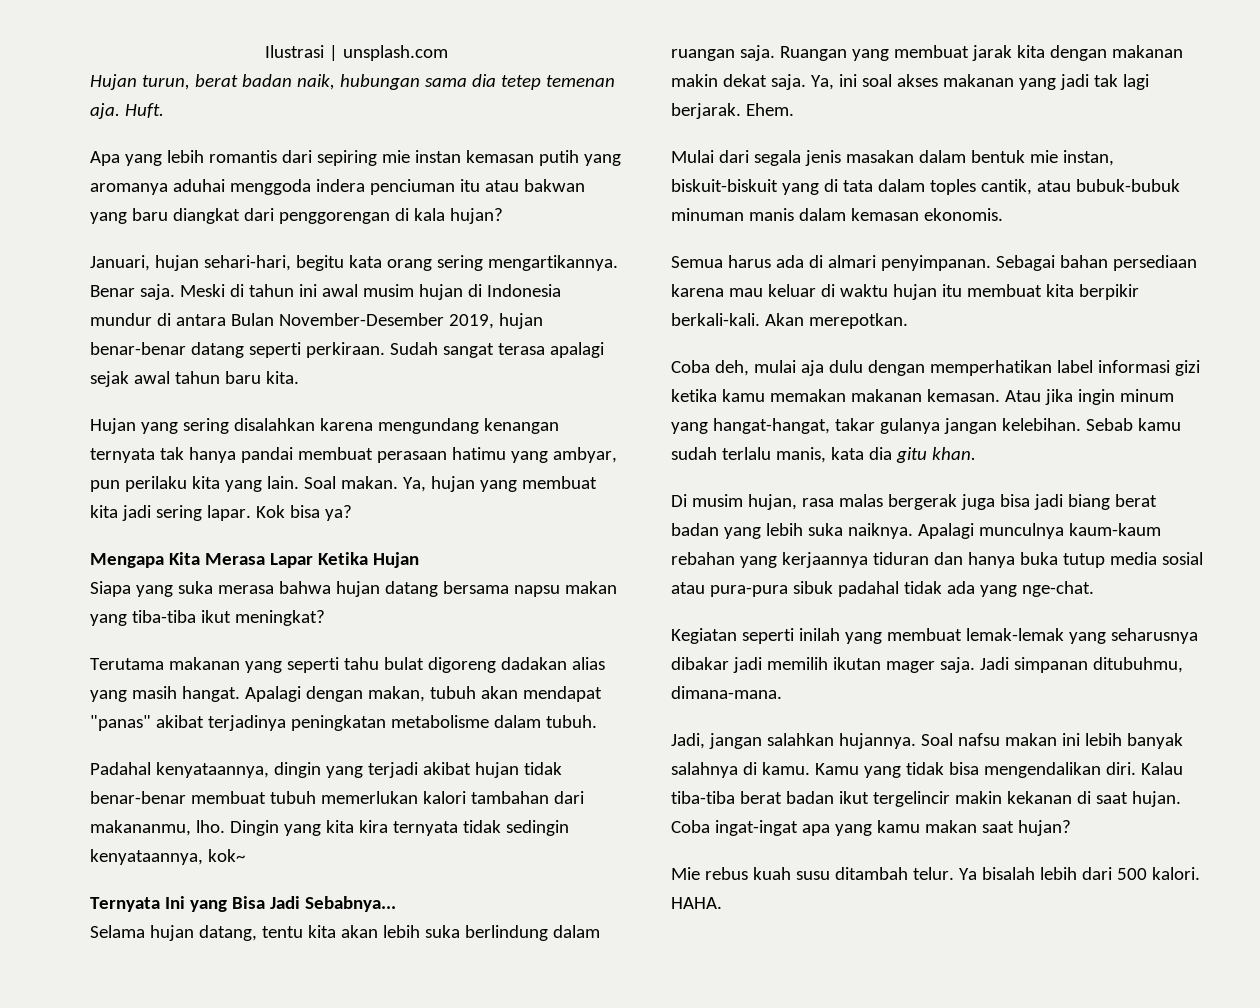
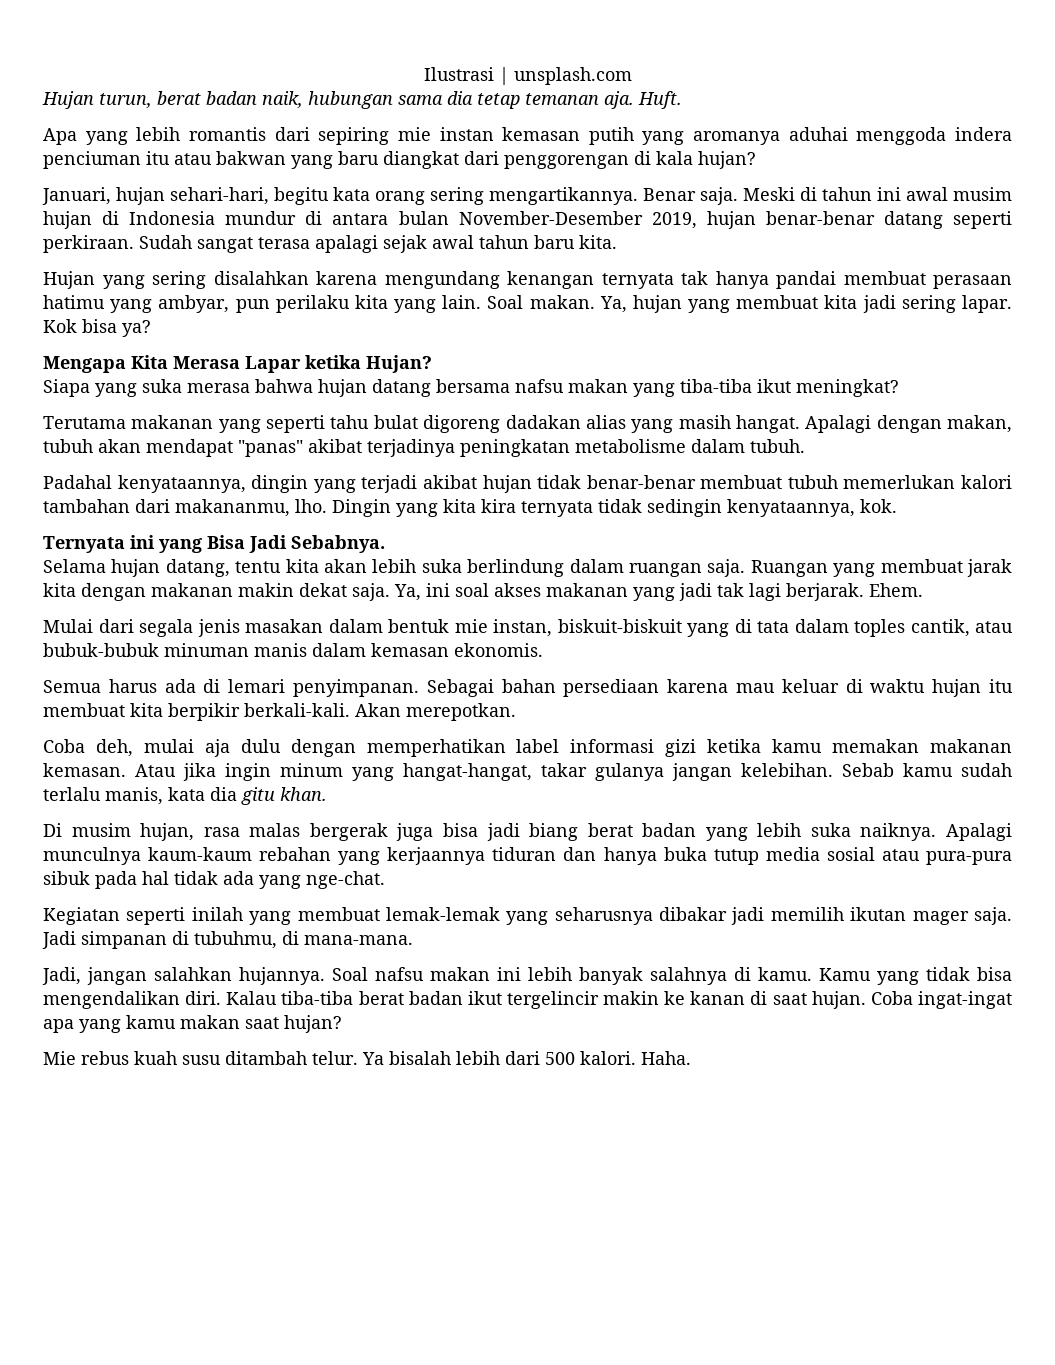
[500,75,615,90] tetep temenan -> [477,93,599,109] tetap temanan
[230,313,274,326] Bulan -> [398,211,449,225] bulan
[317,552,419,568] Ketika Hujan -> [305,355,432,373] ketika Hujan?
[513,585,560,597] napsu -> [515,379,564,393] nafsu
[207,849,245,862] kok~ -> [860,499,897,513] kok.
[164,896,185,909] Ini -> [130,535,155,549] ini
[304,896,396,912] Sebabnya... -> [291,535,385,553] Sebabnya.
[827,255,876,268] almari -> [228,679,286,693] lemari
[837,581,899,597] padahal -> [95,871,169,889] pada hal
[1092,657,1183,673] [671,686,782,699] ditubuhmu, dimana-mana. -> [172,931,413,949] di tubuhmu, di mana-mana.
[1006,791,1072,804] kekanan -> [664,991,746,1005] ke kanan
[671,897,722,909] HAHA. -> [641,1051,691,1065] Haha.

